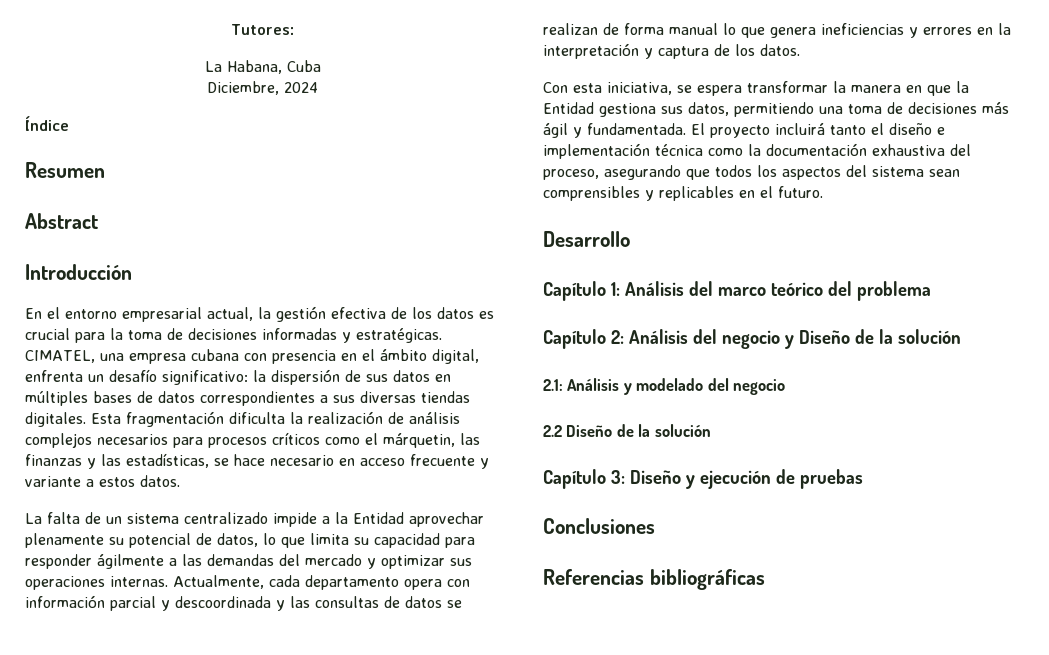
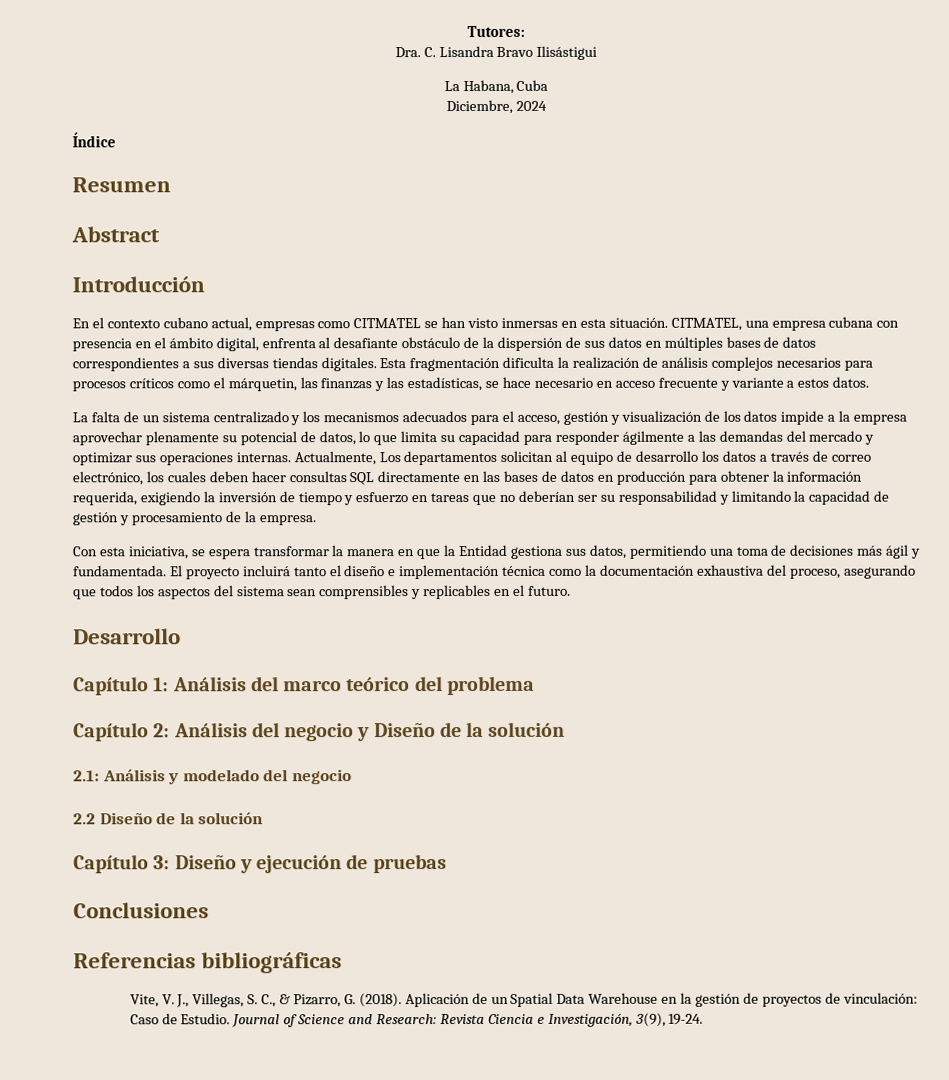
(295, 29) none -> [394,45,598,60] // Dra. C. Lisandra Bravo Ilisástigui
[65,306,494,322] [25,328,442,343] [25,350,95,363] entorno empresarial actual, la gestión efectiva de los datos es crucial para la toma de decisiones informadas y estratégicas. CIMATEL, -> [106,317,742,332] contexto cubano actual, empresas como CITMATEL se han visto inmersas en esta situación. CITMATEL,
[88,369,248,385] un desafío significativo: -> [318,336,480,349] al desafiante obstáculo de
(268, 518) none -> [290,410,778,426] y los mecanismos adecuados para el acceso, gestión y visualización de los datos
[353,512,404,524] Entidad -> [853,414,908,425] empresa
[269,575,470,590] [25,595,462,611] [543,23,1011,38] [543,43,800,59] cada departamento opera con información parcial y descoordinada y las consultas de datos se realizan de forma manual lo que genera ineficiencias y errores en la interpretación y captura de los datos. -> [378,450,871,466] [72,470,863,486] [72,490,890,506] [72,511,316,526] Los departamentos solicitan al equipo de desarrollo los datos a través de correo electrónico, los cuales deben hacer consultas SQL directamente en las bases de datos en producción para obtener la información requerida, exigiendo la inversión de tiempo y esfuerzo en tareas que no deberían ser su responsabilidad y limitando la capacidad de gestión y procesamiento de la empresa.
(765, 579) none -> [129,992,918,1008] [129,1012,704,1028] // Vite, V. J., Villegas, S. C., & Pizarro, G. (2018). Aplicación de un Spatial Data Warehouse en la gestión de proyectos de vinculación: Caso de Estudio. Journal of Science and Research: Revista Ciencia e Investigación, 3(9), 19-24.

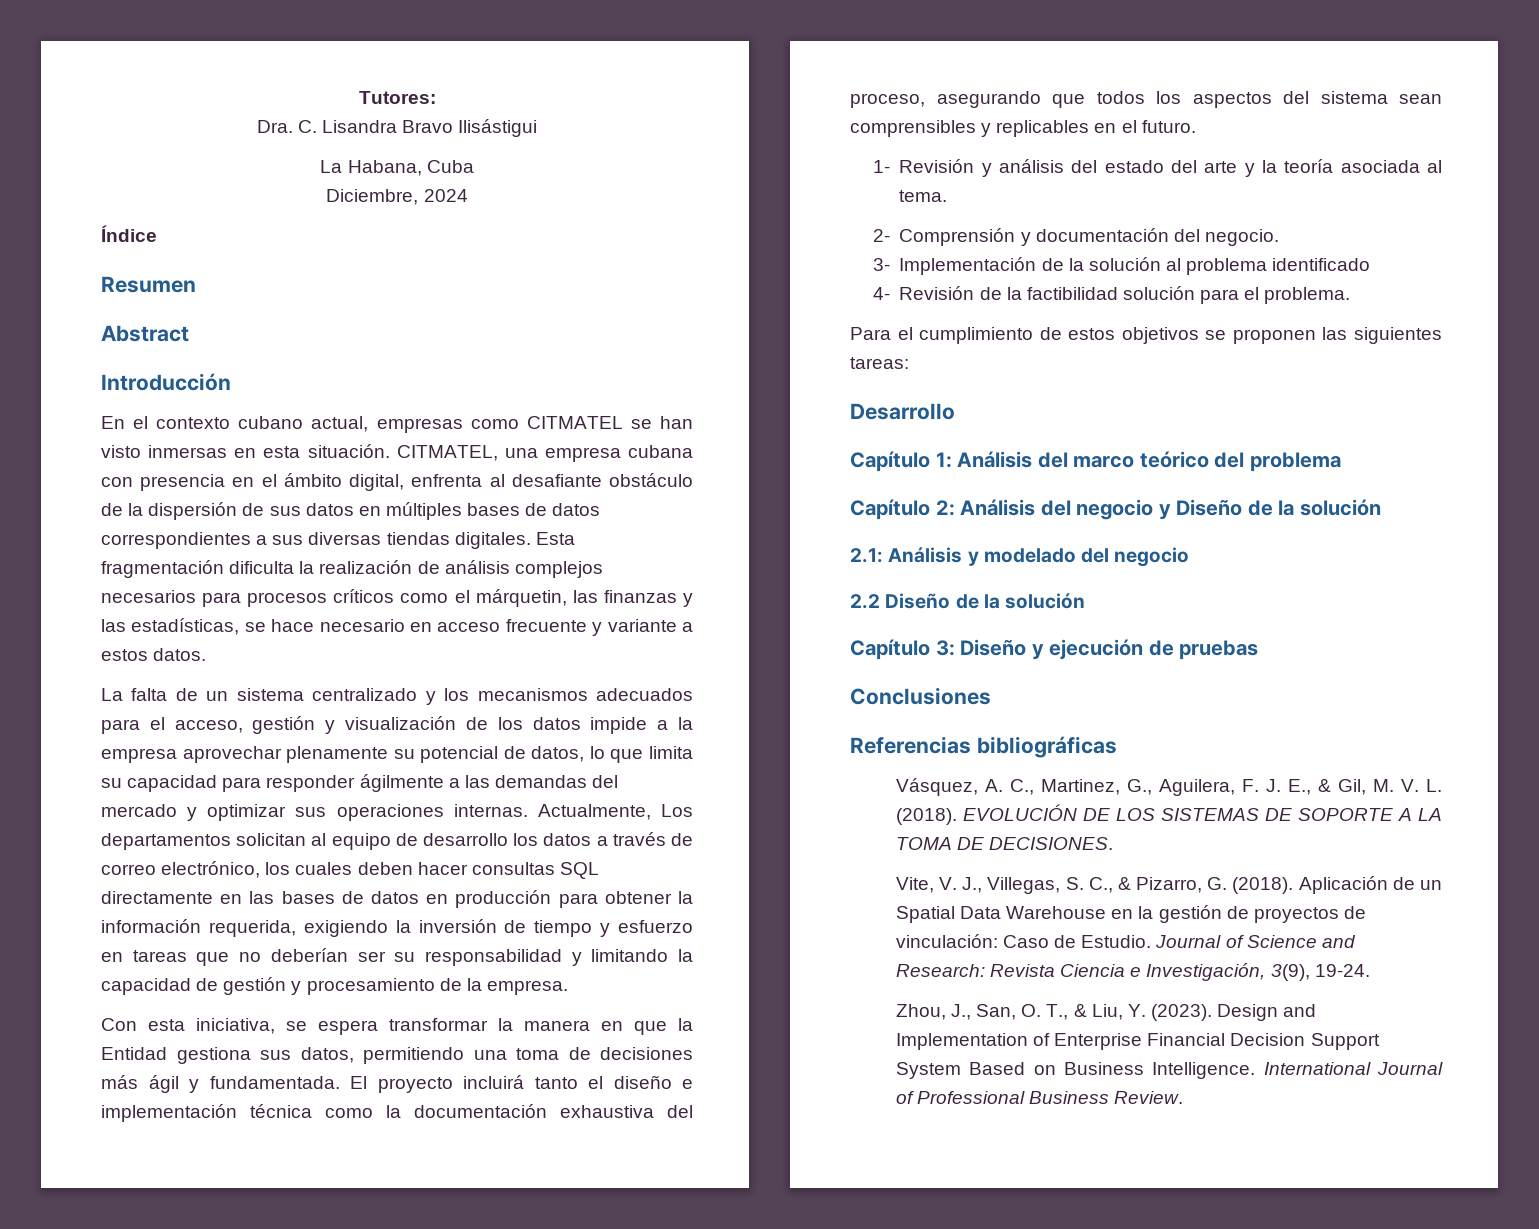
(571, 590) none -> [872,159,1442,177] [899,190,948,202] [872,228,1279,246] [872,257,1371,275] [872,286,1351,304] [850,327,1442,344] [850,357,909,369] // 1- Revisión y análisis del estado del arte y la teoría asociada al tema. // 2- Comprensión y documentación del negocio. // 3- Implementación de la solución al problema identificado // 4- Revisión de la factibilidad solución para el problema. // Para el cumplimiento de estos objetivos se proponen las siguientes tareas:
(343, 963) none -> [895,778,1443,796] [895,804,1442,825] [895,837,1114,850] // Vásquez, A. C., Martinez, G., Aguilera, F. J. E., & Gil, M. V. L. (2018). EVOLUCIÓN DE LOS SISTEMAS DE SOPORTE A LA TOMA DE DECISIONES.
(704, 1019) none -> [895,1004,1317,1021] [895,1033,1380,1050] [895,1062,1443,1079] [895,1091,1184,1104] // Zhou, J., San, O. T., & Liu, Y. (2023). Design and Implementation of Enterprise Financial Decision Support System Based on Business Intelligence. International Journal of Professional Business Review.

